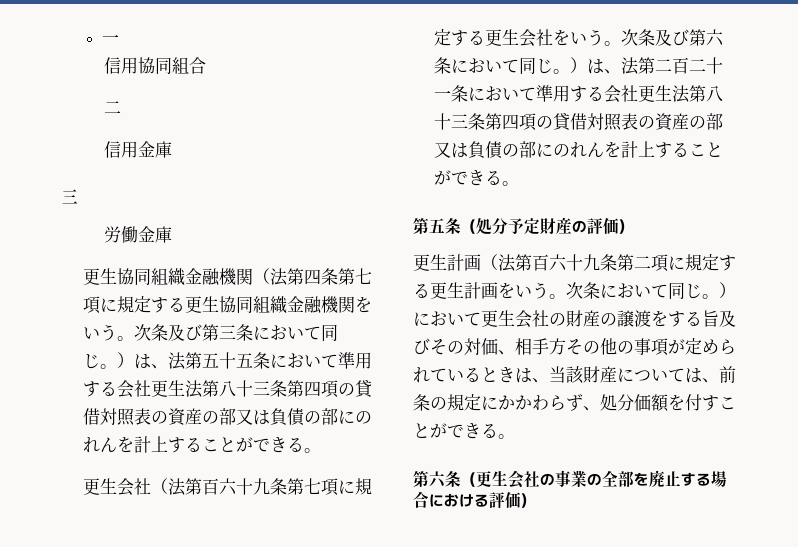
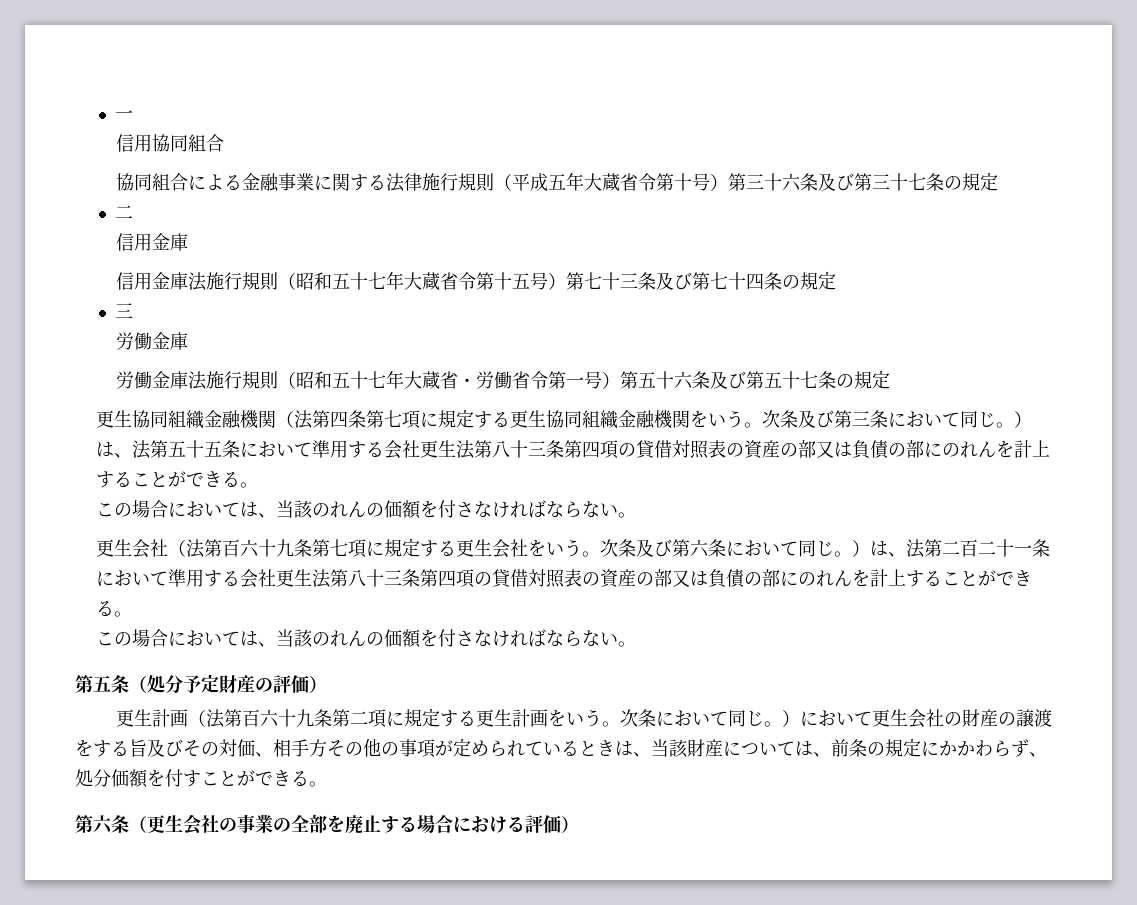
[104,101,122,114] [104,141,173,158] [62,189,78,204] [104,226,173,243] 二 // 信用金庫 // 三 // 労働金庫 -> [116,172,999,192] [115,205,134,219] [116,233,189,251] [116,271,837,291] [115,303,134,318] [116,332,189,350] [116,370,891,390] 協同組合による金融事業に関する法律施行規則（平成五年大蔵省令第十号）第三十六条及び第三十七条の規定 // 二 // 信用金庫 // 信用金庫法施行規則（昭和五十七年大蔵省令第十五号）第七十三条及び第七十四条の規定 // 三 // 労働金庫 // 労働金庫法施行規則（昭和五十七年大蔵省・労働省令第一号）第五十六条及び第五十七条の規定
(322, 450) none -> [95,500,636,519] // この場合においては、当該のれんの価額を付さなければならない。
(520, 183) none -> [95,629,636,648] // この場合においては、当該のれんの価額を付さなければならない。

